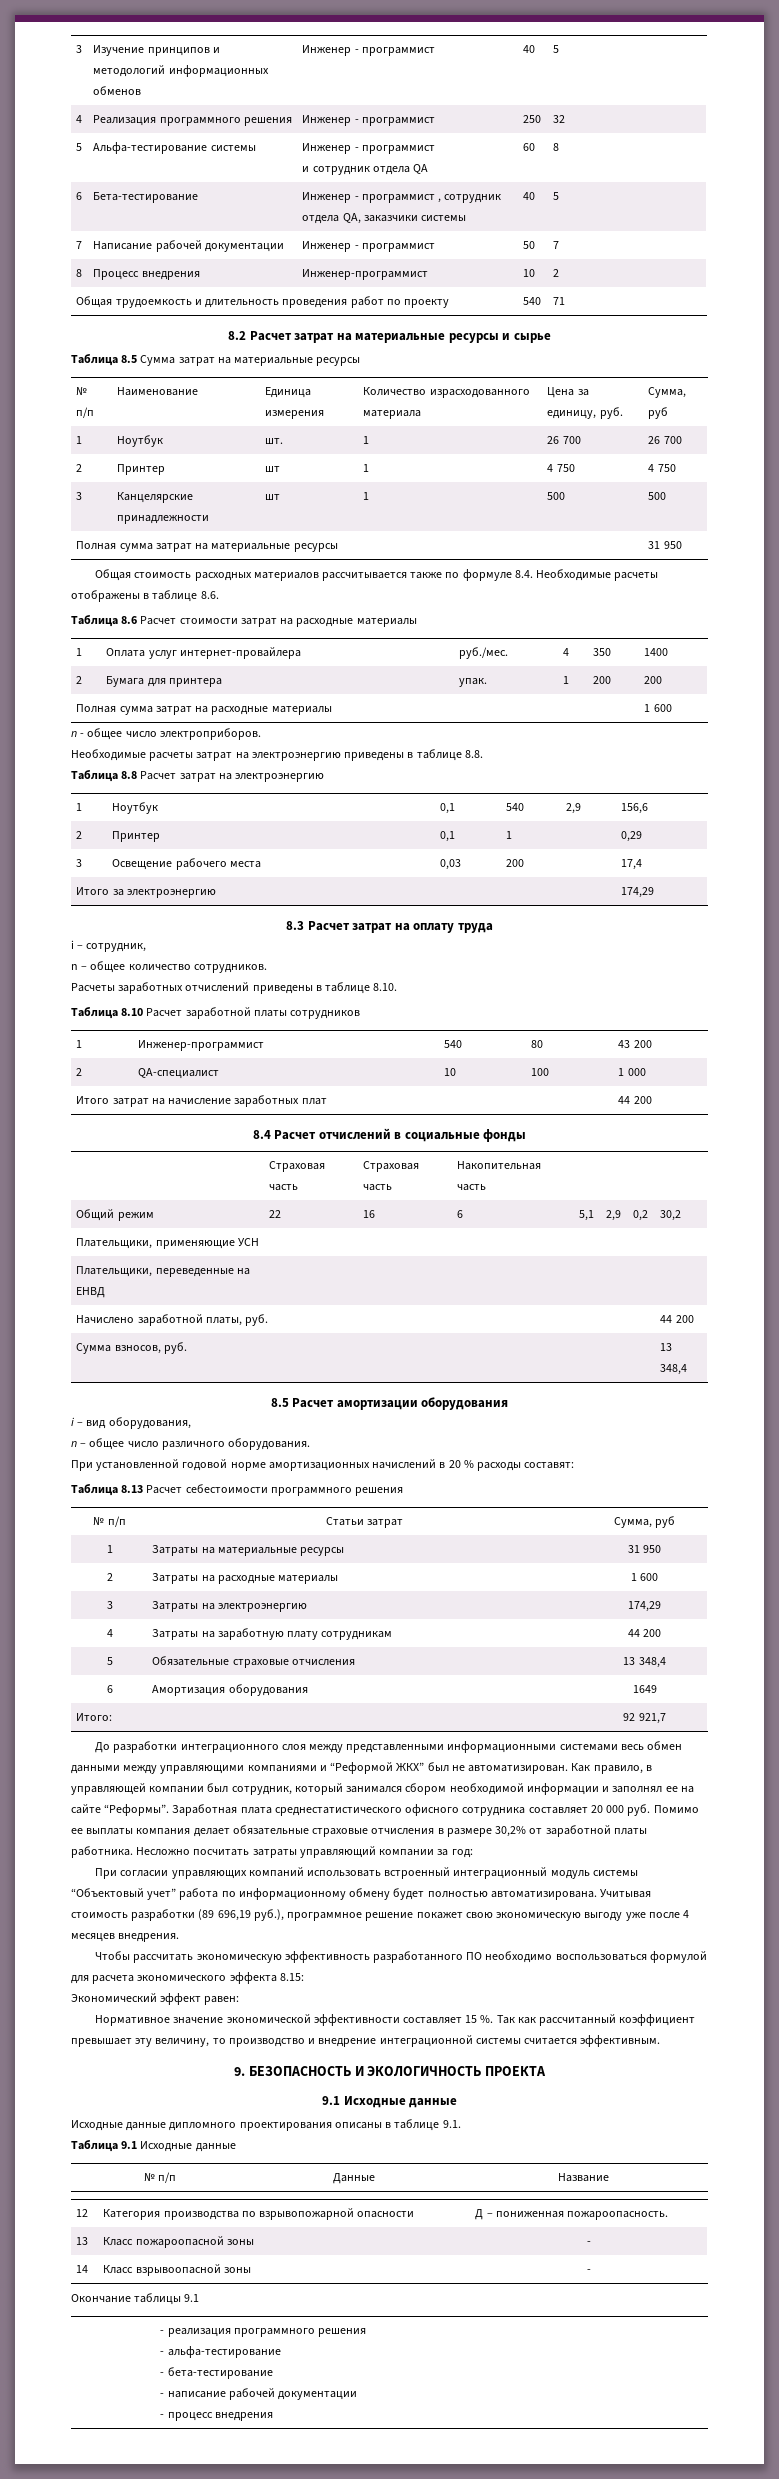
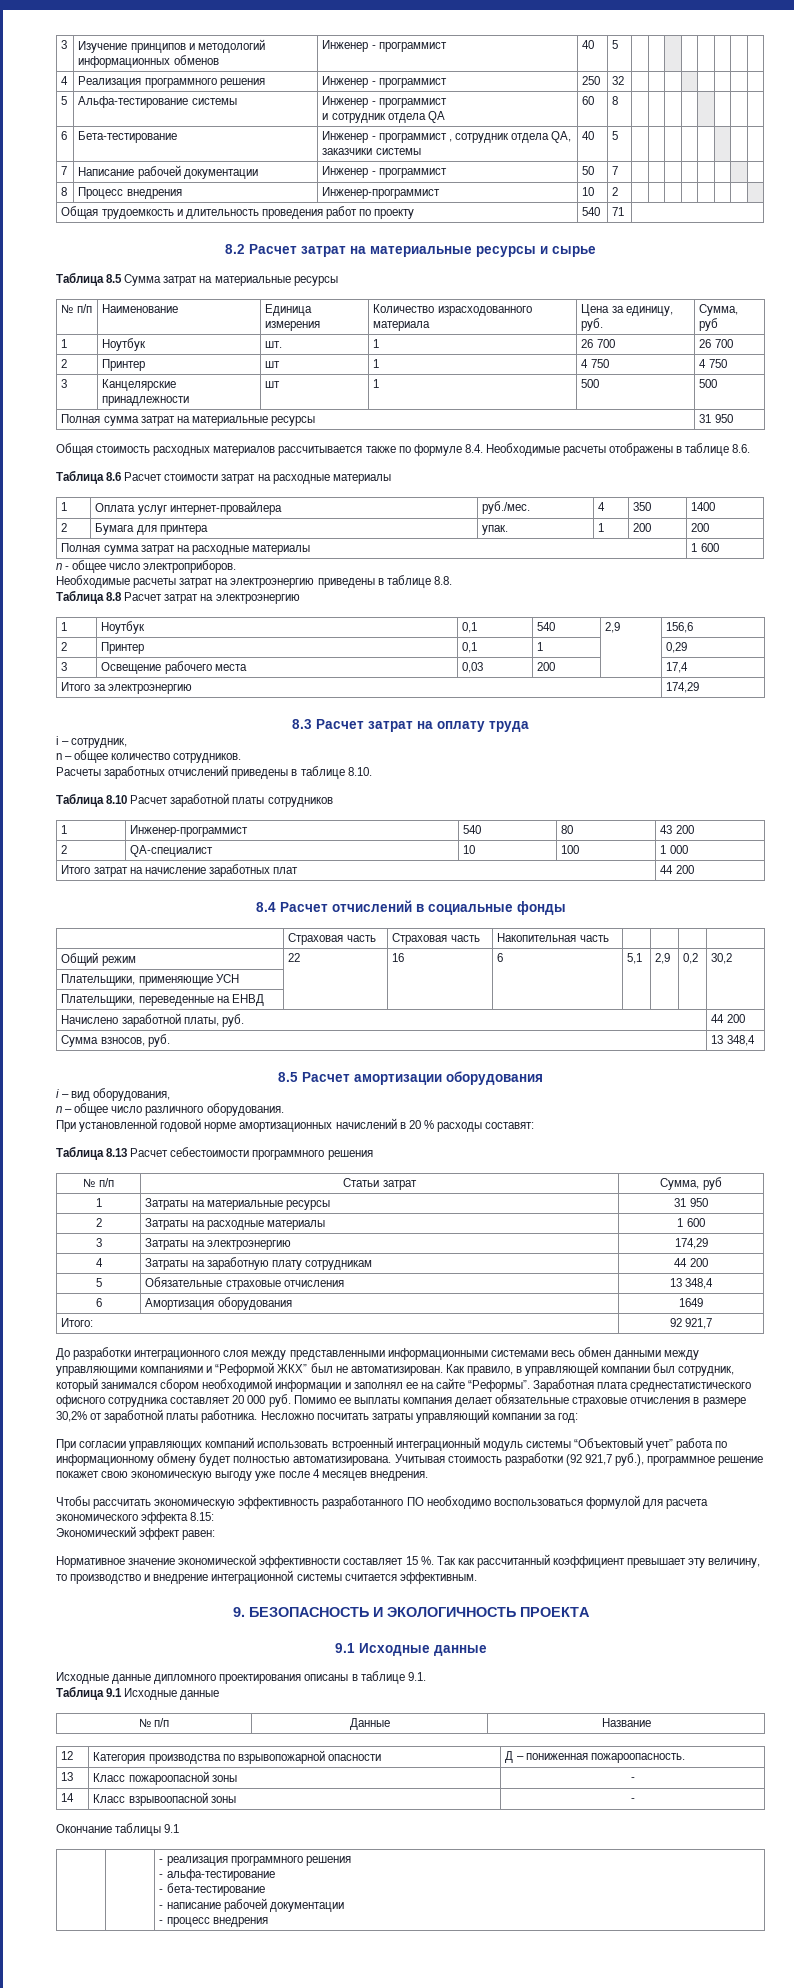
[198,1909,251,1921] (89 696,19 -> [565,1454,612,1466] (92 921,7

